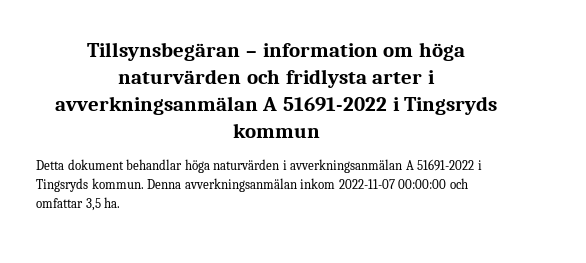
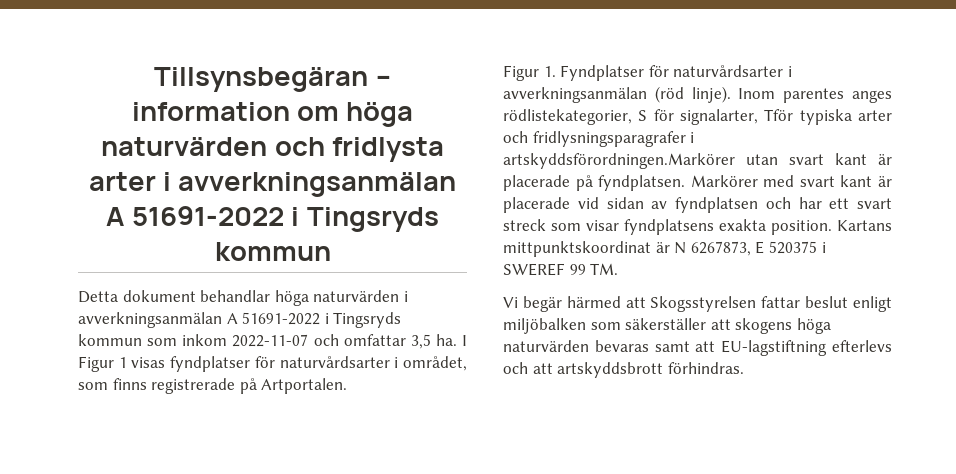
[91,178,297,192] kommun. Denna avverkningsanmälan -> [78,334,178,346] kommun som
[398,179,447,189] 00:00:00 -> (309, 340) none
(121, 202) none -> [462,335,467,346] [78,356,467,372] [78,378,348,394] [503,65,792,81] [503,86,892,103] [503,109,892,125] [503,131,695,147] [503,153,892,169] [503,175,892,191] [503,197,892,213] [503,219,892,235] [503,241,826,257] [503,263,619,276] [503,296,892,312] [503,318,831,334] [503,340,892,356] [503,362,744,378] I Figur 1 visas fyndplatser för naturvårdsarter i området, som finns registrerade på Artportalen. // Figur 1. Fyndplatser för naturvårdsarter i avverkningsanmälan (röd linje). Inom parentes anges rödlistekategorier, S för signalarter, Tför typiska arter och fridlysningsparagrafer i artskyddsförordningen.Markörer utan svart kant är placerade på fyndplatsen. Markörer med svart kant är placerade vid sidan av fyndplatsen och har ett svart streck som visar fyndplatsens exakta position. Kartans mittpunktskoordinat är N 6267873, E 520375 i SWEREF 99 TM. // Vi begär härmed att Skogsstyrelsen fattar beslut enligt miljöbalken som säkerställer att skogens höga naturvärden bevaras samt att EU-lagstiftning efterlevs och att artskyddsbrott förhindras.

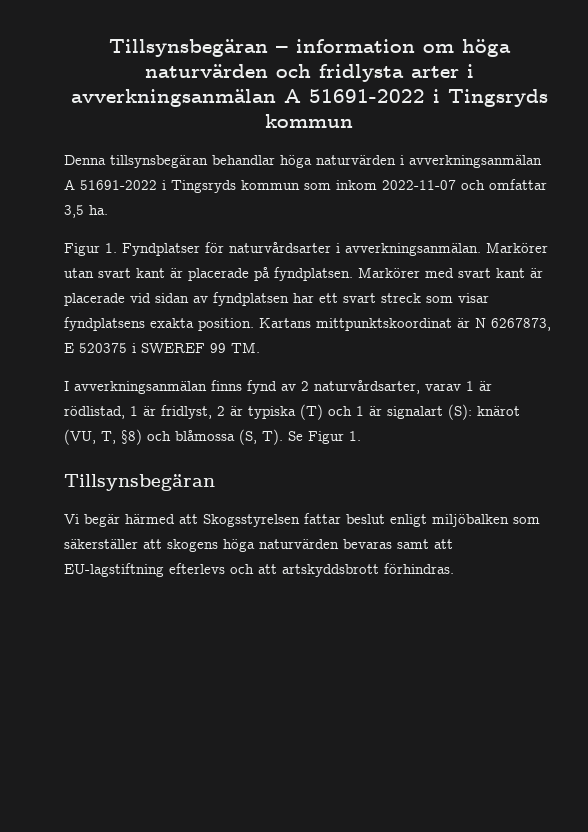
[78,290,196,303] Detta dokument -> [64,155,208,168] Denna tillsynsbegäran
[462,335,467,346] [78,356,467,372] [78,378,348,394] I Figur 1 visas fyndplatser för naturvårdsarter i området, som finns registrerade på Artportalen. -> (108, 210) none
[503,86,892,103] [503,109,892,125] [503,131,695,147] [503,153,735,169] avverkningsanmälan (röd linje). Inom parentes anges rödlistekategorier, S för signalarter, Tför typiska arter och fridlysningsparagrafer i artskyddsförordningen.Markörer -> [345,242,548,256] avverkningsanmälan. Markörer
[765,197,791,209] och -> (289, 299) none
(619, 269) none -> [64,380,492,394] [64,404,520,420] [64,429,361,445] [64,474,215,491] // I avverkningsanmälan finns fynd av 2 naturvårdsarter, varav 1 är rödlistad, 1 är fridlyst, 2 är typiska (T) och 1 är signalart (S): knärot (VU, T, §8) och blåmossa (S, T). Se Figur 1. // Tillsynsbegäran

